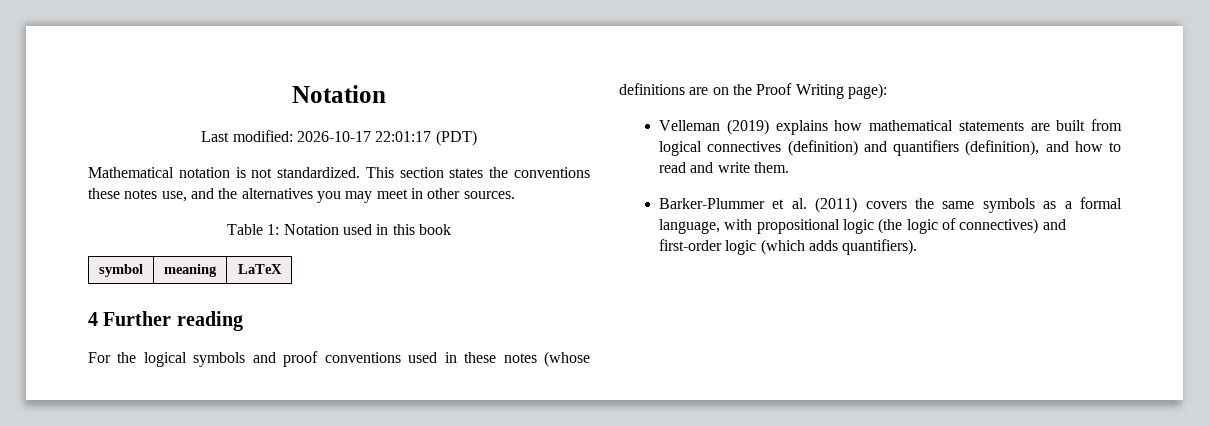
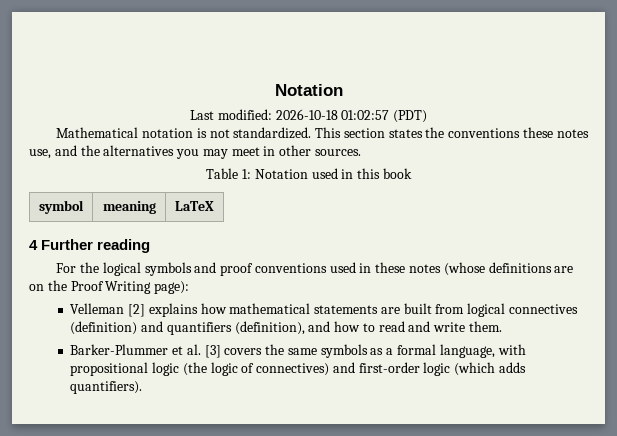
[297,131,432,142] 2026-10-17 22:01:17 -> [275,109,390,120] 2026-10-18 01:02:57
[726,119,769,135] (2019) -> [127,304,145,317] [2]
[815,197,858,213] (2011) -> [204,345,221,358] [3]

